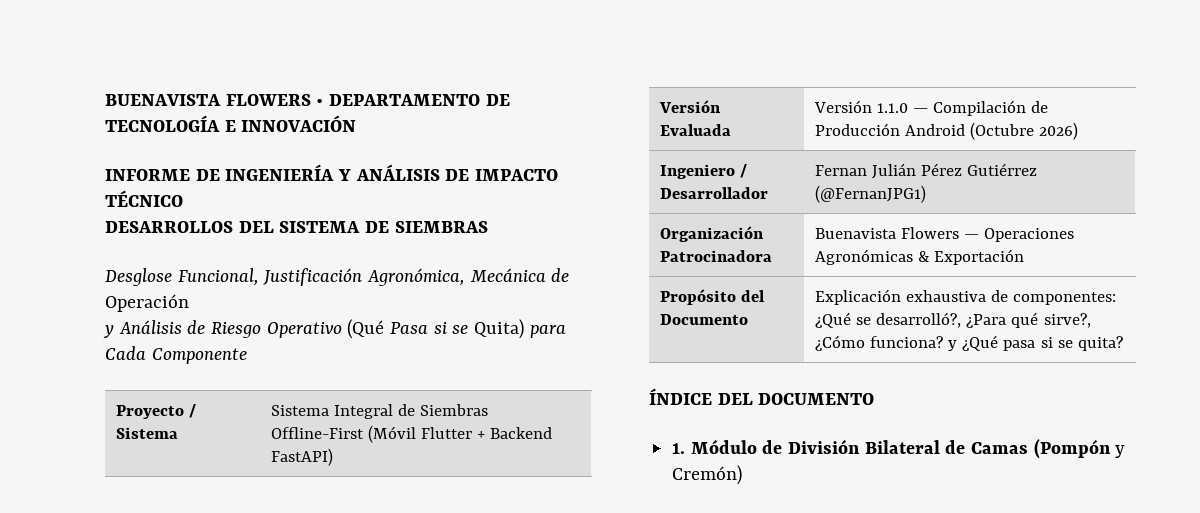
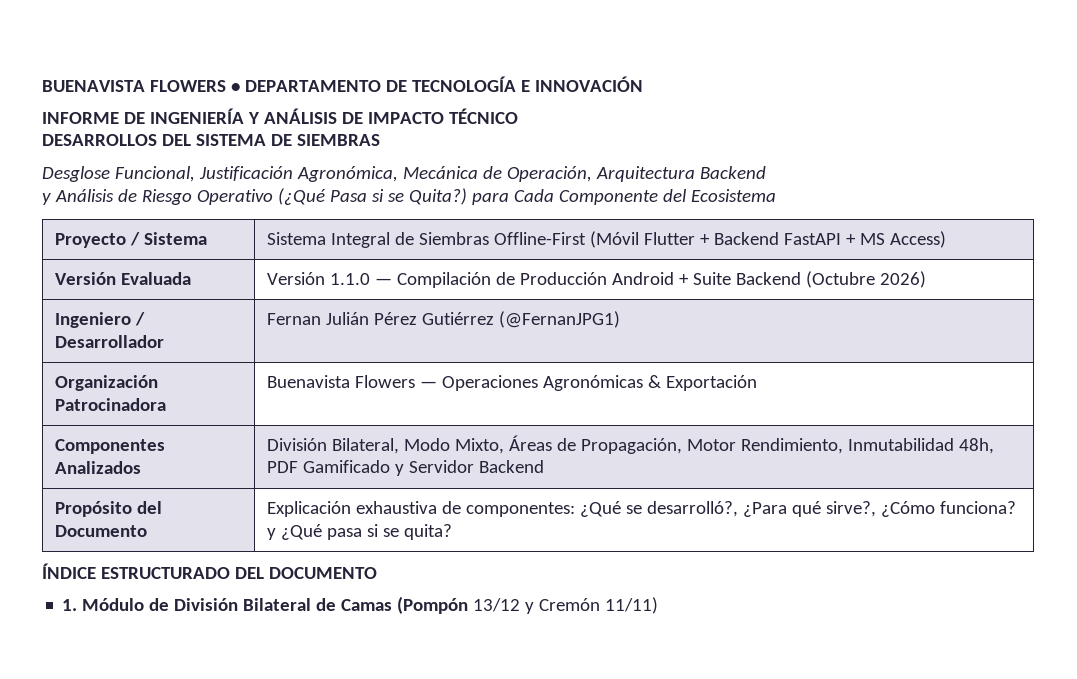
[105,294,189,312] Operación -> [506,166,766,182] Operación, Arquitectura Backend
[347,319,385,339] (Qué -> [277,188,326,205] (¿Qué
[474,319,525,339] Quita) -> [408,188,467,205] Quita?)
(247, 356) none -> [662,189,776,202] del Ecosistema
[270,448,333,466] FastAPI) -> [784,231,947,248] FastAPI + MS Access)
(966, 130) none -> [679,272,802,285] + Suite Backend
(1025, 257) none -> [55,439,166,454] [55,461,142,474] [267,435,995,454] [267,460,545,476] // Componentes Analizados | División Bilateral, Modo Mixto, Áreas de Propagación, Motor Rendimiento, Inmutabilidad 48h, PDF Gamificado y Servidor Backend
(712, 396) none -> [100,567,230,579] ESTRUCTURADO
[1115,445,1126,458] [672,465,743,485] y Cremón) -> [473,597,659,614] 13/12 y Cremón 11/11)

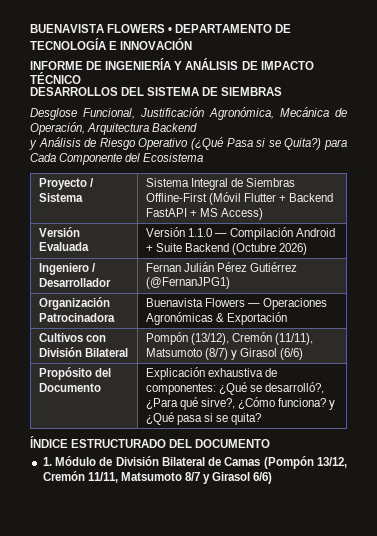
[496,272,608,285] de Producción -> (293, 233) none
[55,439,166,454] [55,461,142,474] [267,435,995,454] [267,460,545,476] Componentes Analizados | División Bilateral, Modo Mixto, Áreas de Propagación, Motor Rendimiento, Inmutabilidad 48h, PDF Gamificado y Servidor Backend -> [38,333,106,342] [38,347,128,357] [145,332,313,345] [145,348,304,360] Cultivos con División Bilateral | Pompón (13/12), Cremón (11/11), Matsumoto (8/7) y Girasol (6/6)
[473,597,659,614] 13/12 y Cremón 11/11) -> [316,457,347,468] [42,471,273,484] 13/12, Cremón 11/11, Matsumoto 8/7 y Girasol 6/6)

